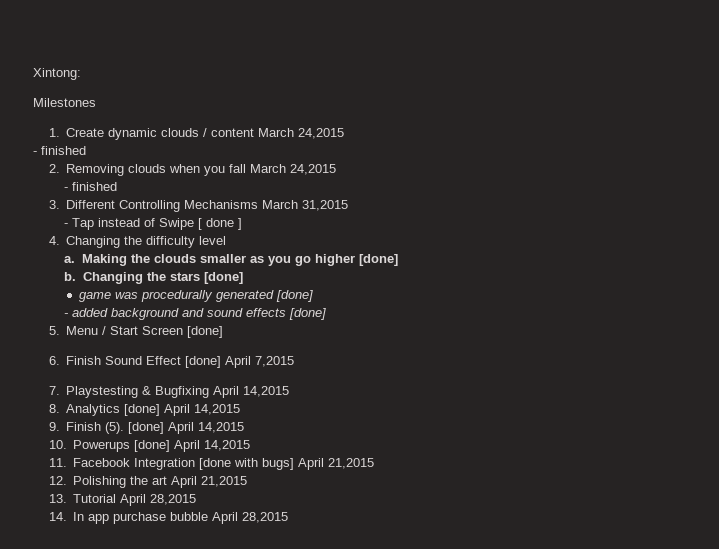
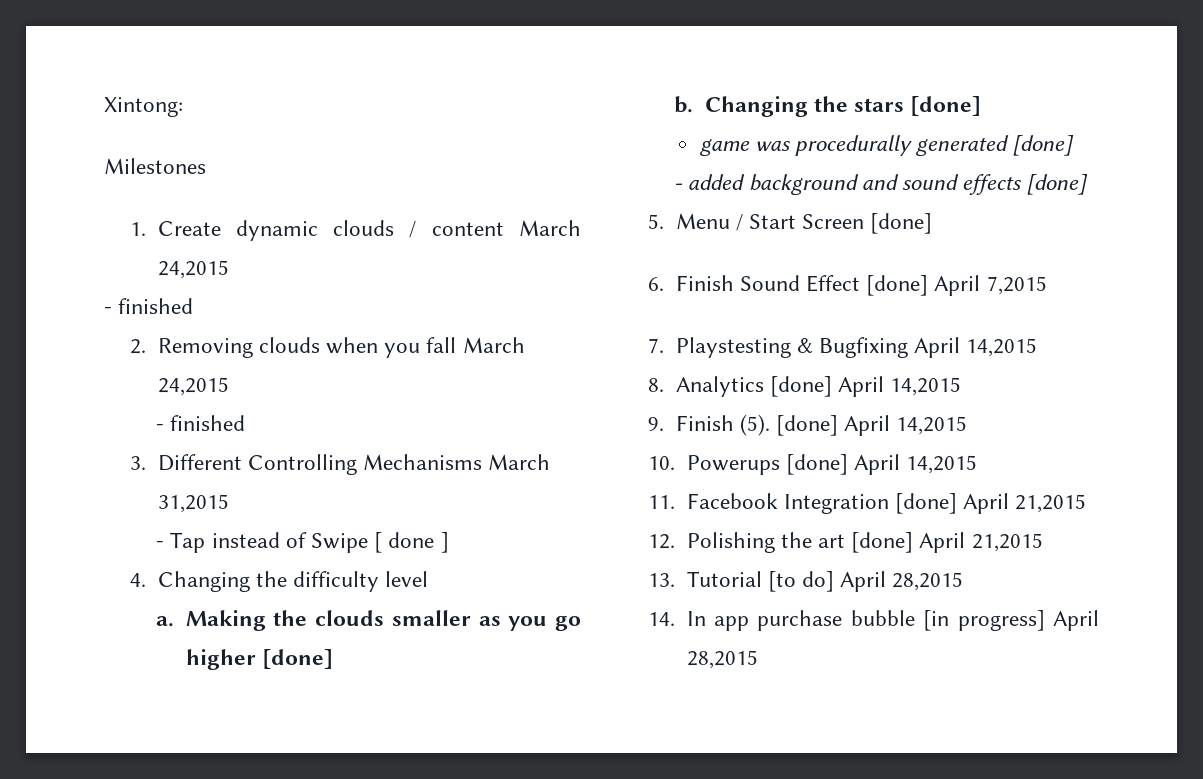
[199,458,295,470] [done with bugs] -> [895,493,958,514] [done]
(168, 480) none -> [851,532,914,553] [done]
(117, 498) none -> [767,571,835,592] [to do]
(209, 516) none -> [923,610,1045,631] [in progress]

